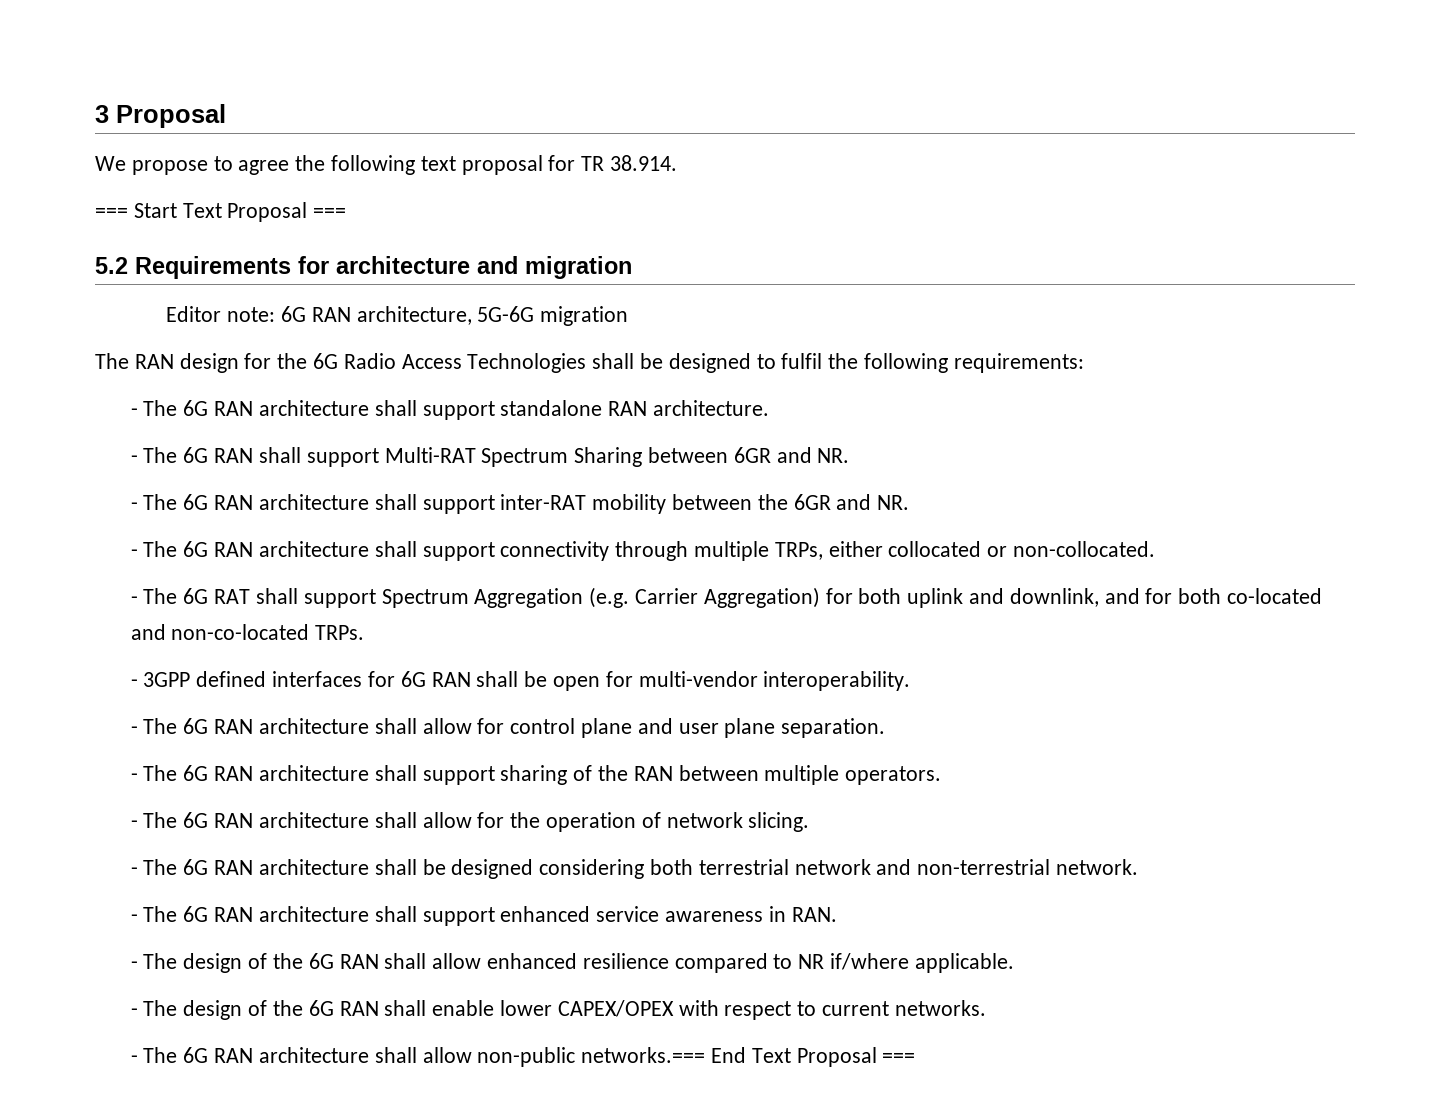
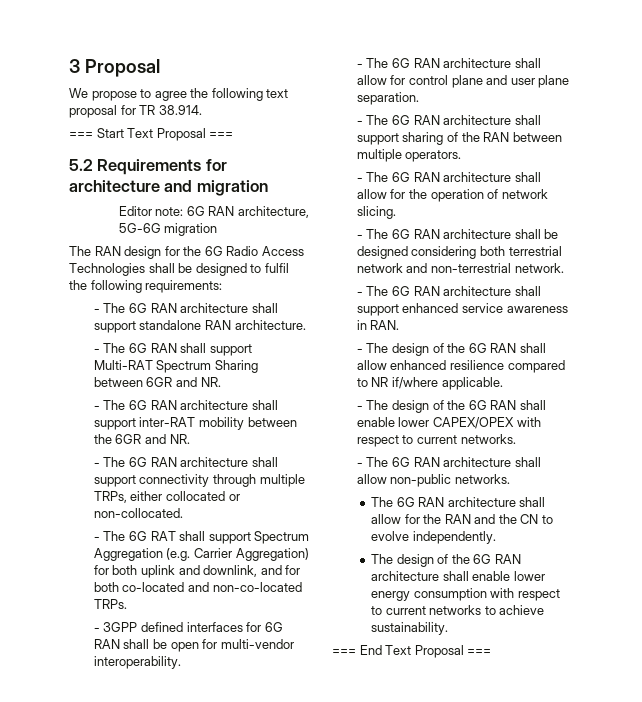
[581,1047,706,1063] networks.=== -> [454,474,510,484] [371,497,546,507] [371,514,553,524] [371,531,496,544] [371,554,521,567] [371,571,545,581] [371,588,560,601] [371,605,545,615] [371,622,449,635] [332,649,356,655] networks. // The 6G RAN architecture shall allow for the RAN and the CN to evolve independently. // The design of the 6G RAN architecture shall enable lower energy consumption with respect to current networks to achieve sustainability. // ===

